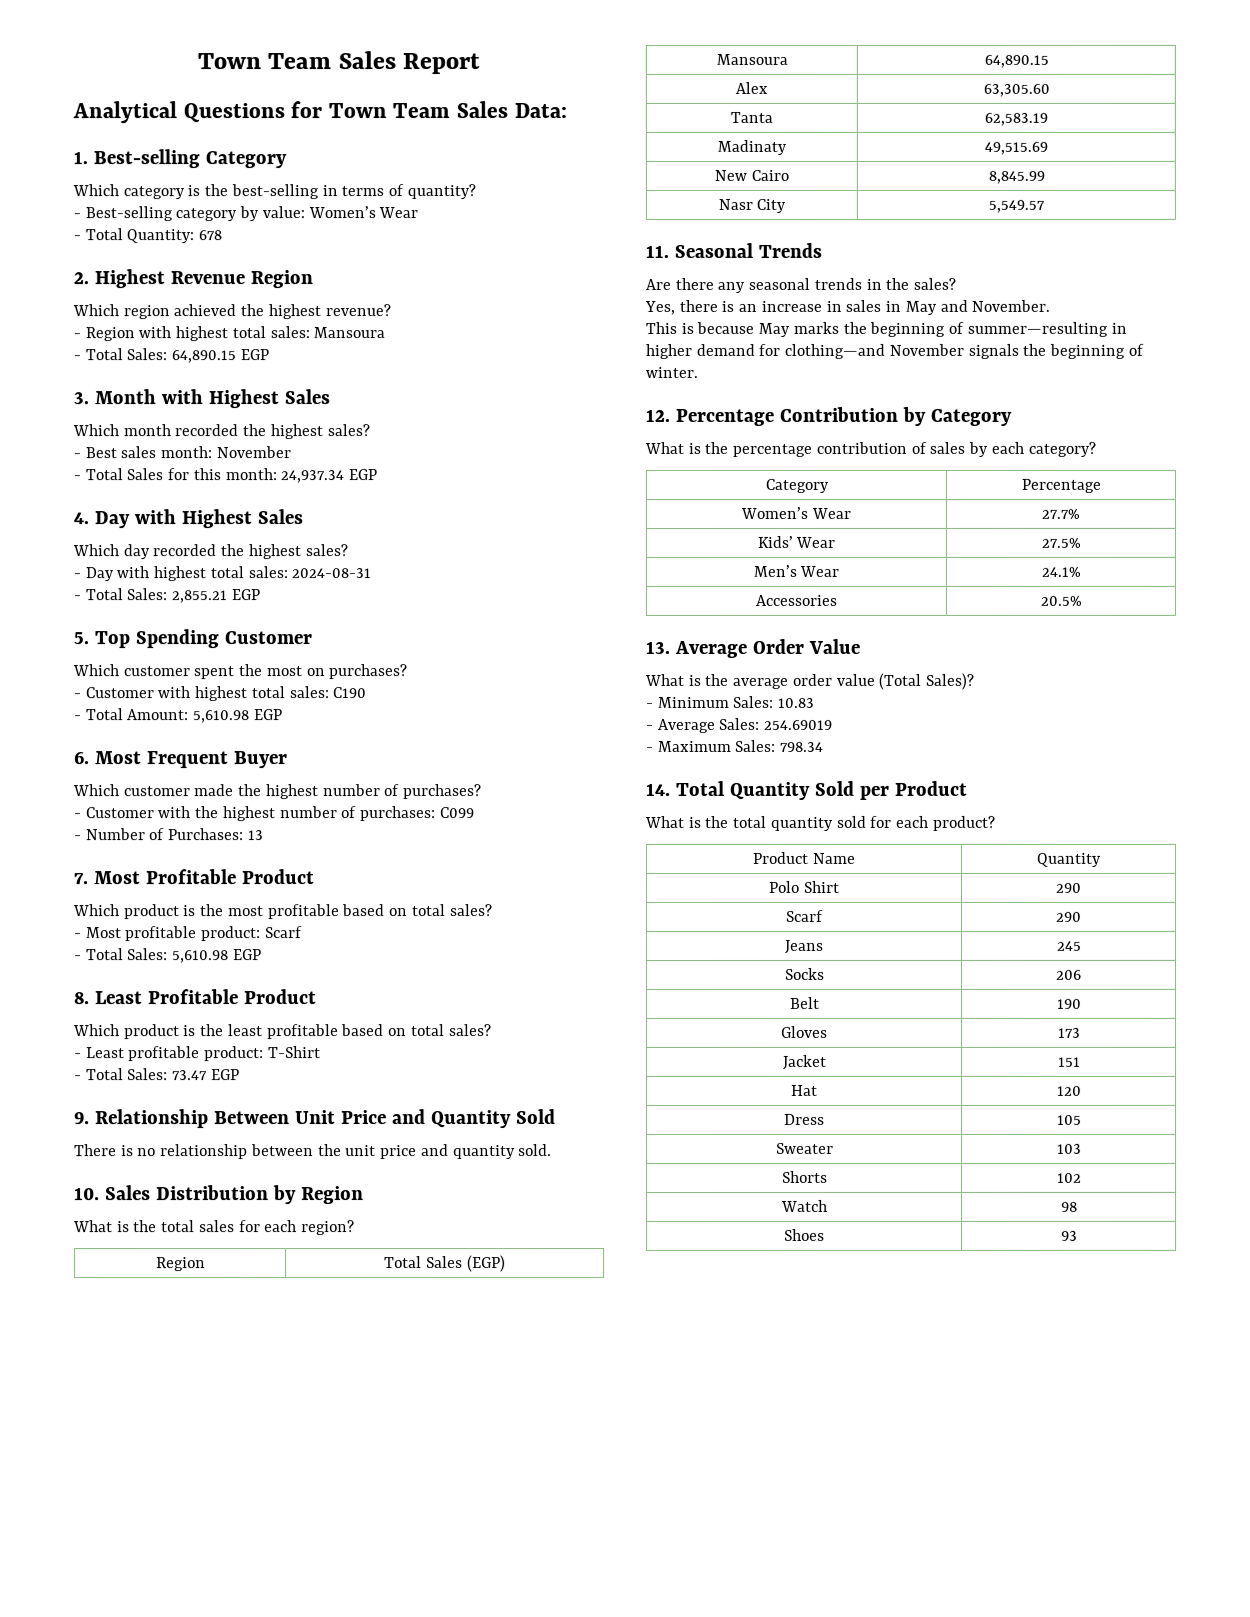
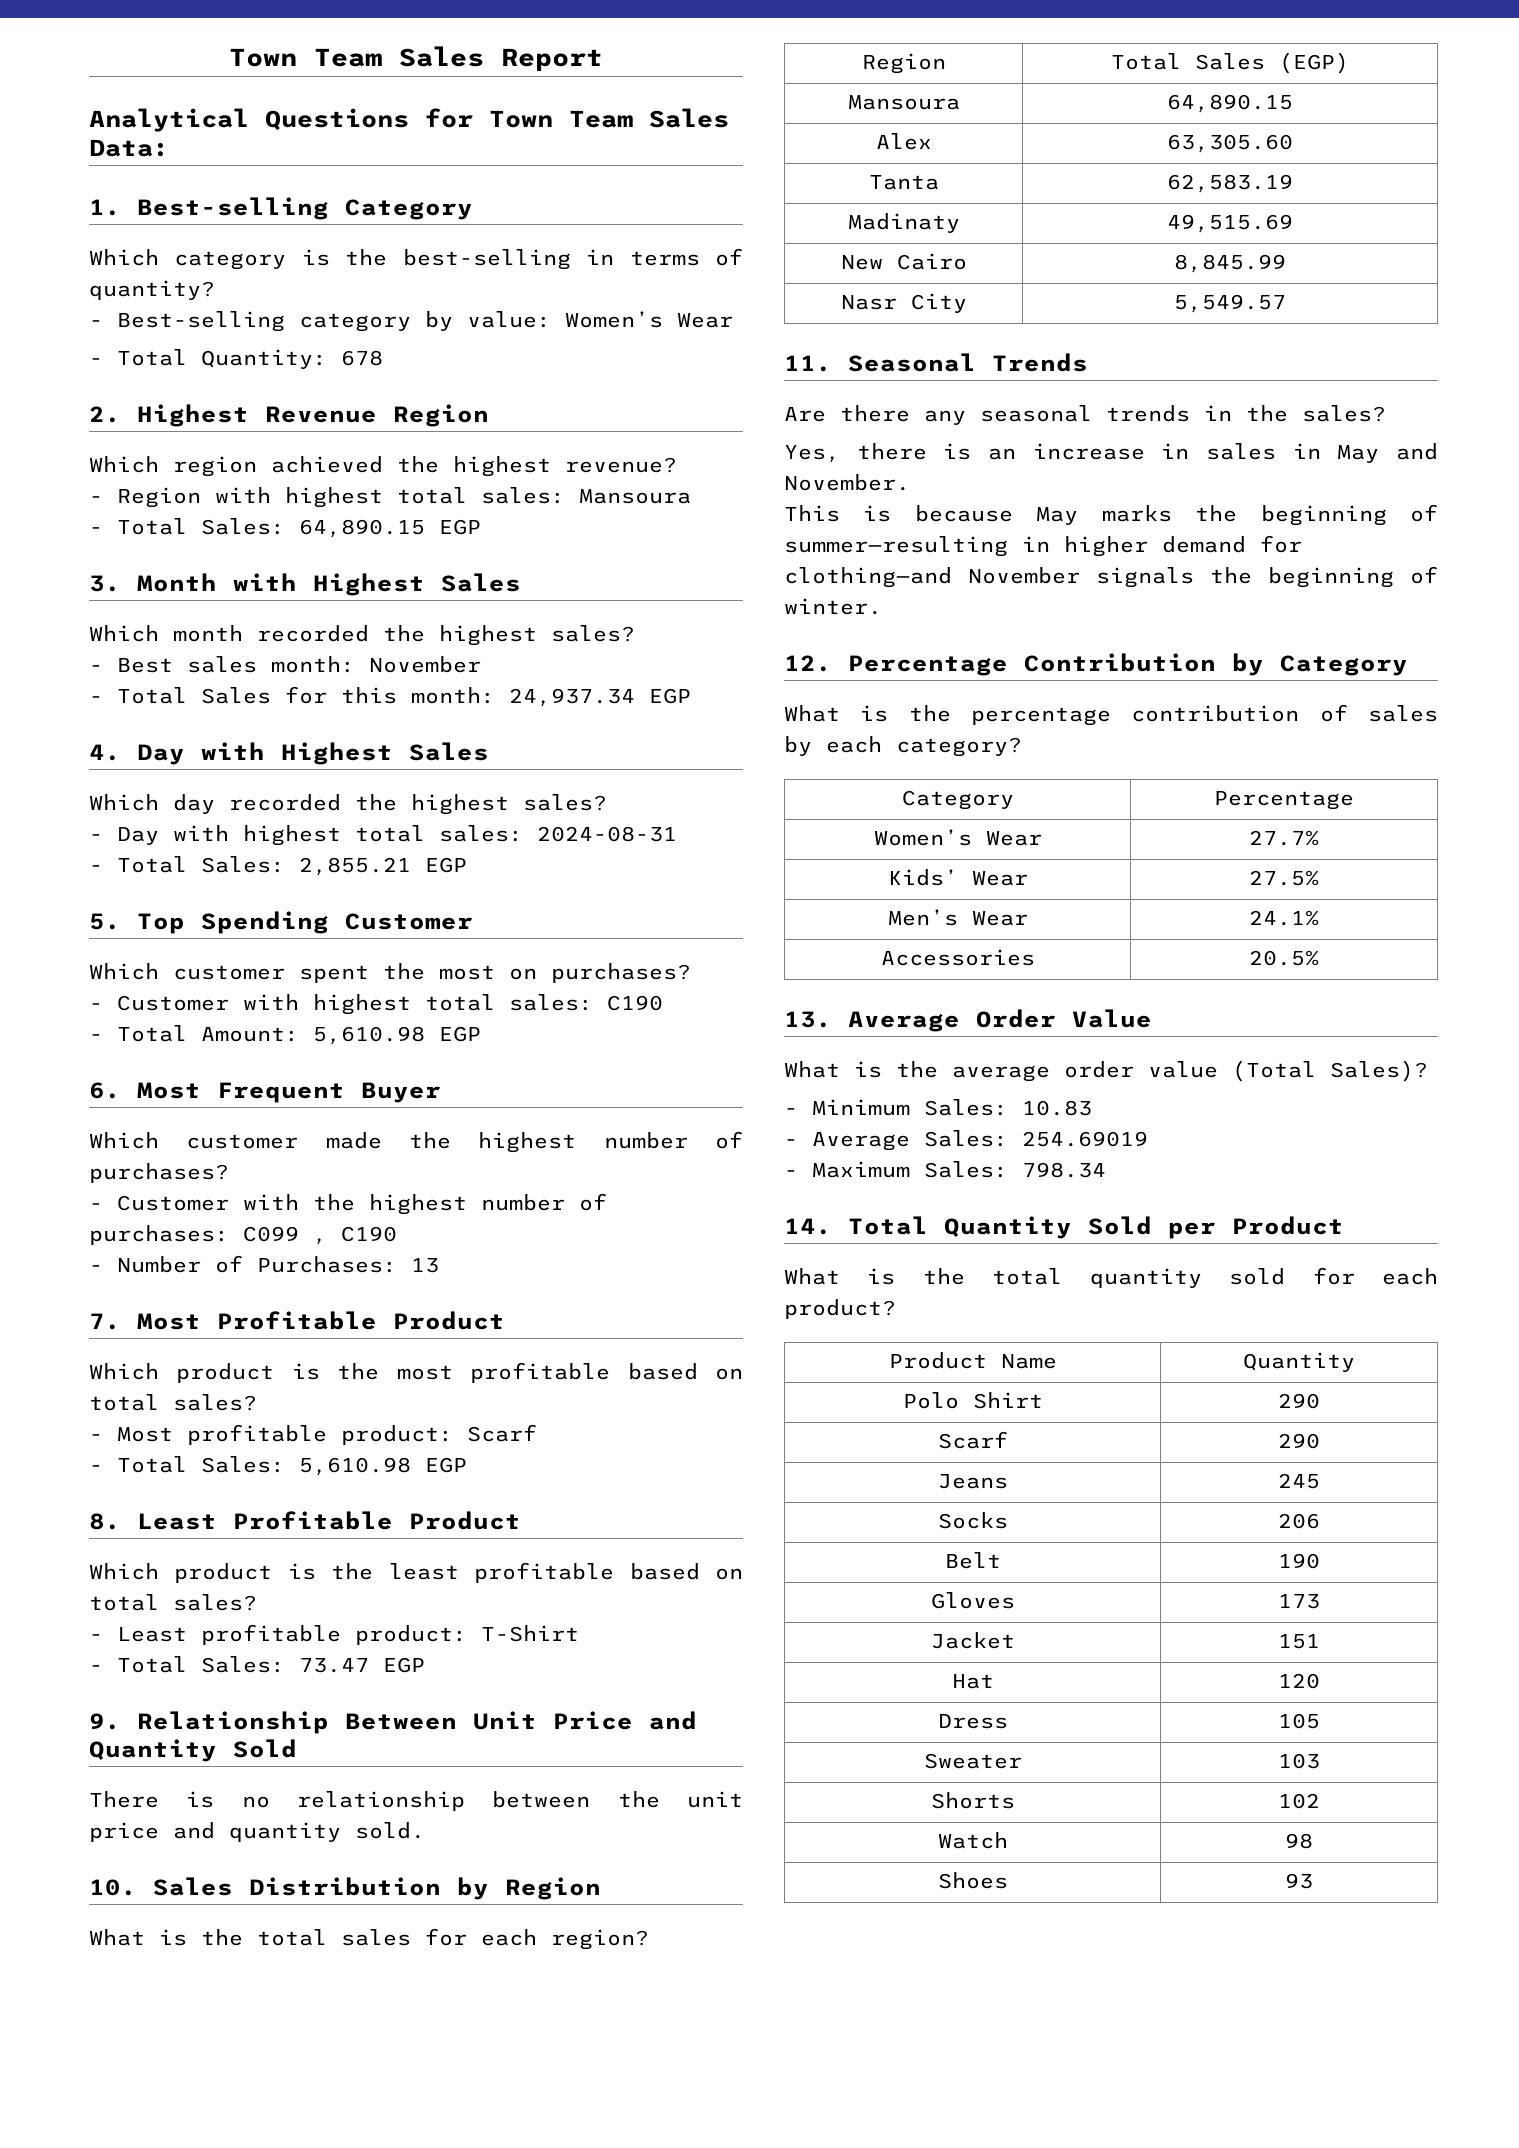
(475, 813) none -> [313,1226,397,1245] , C190

